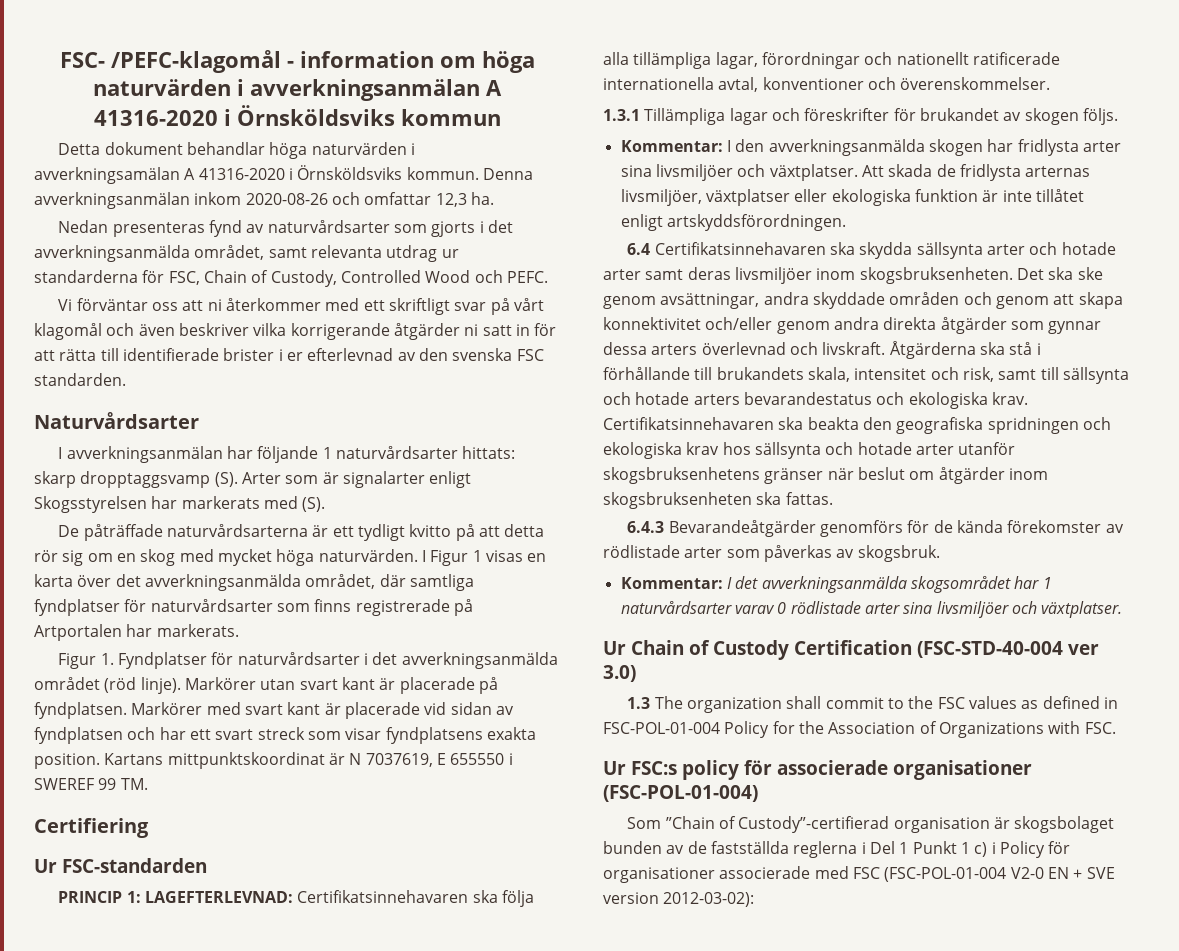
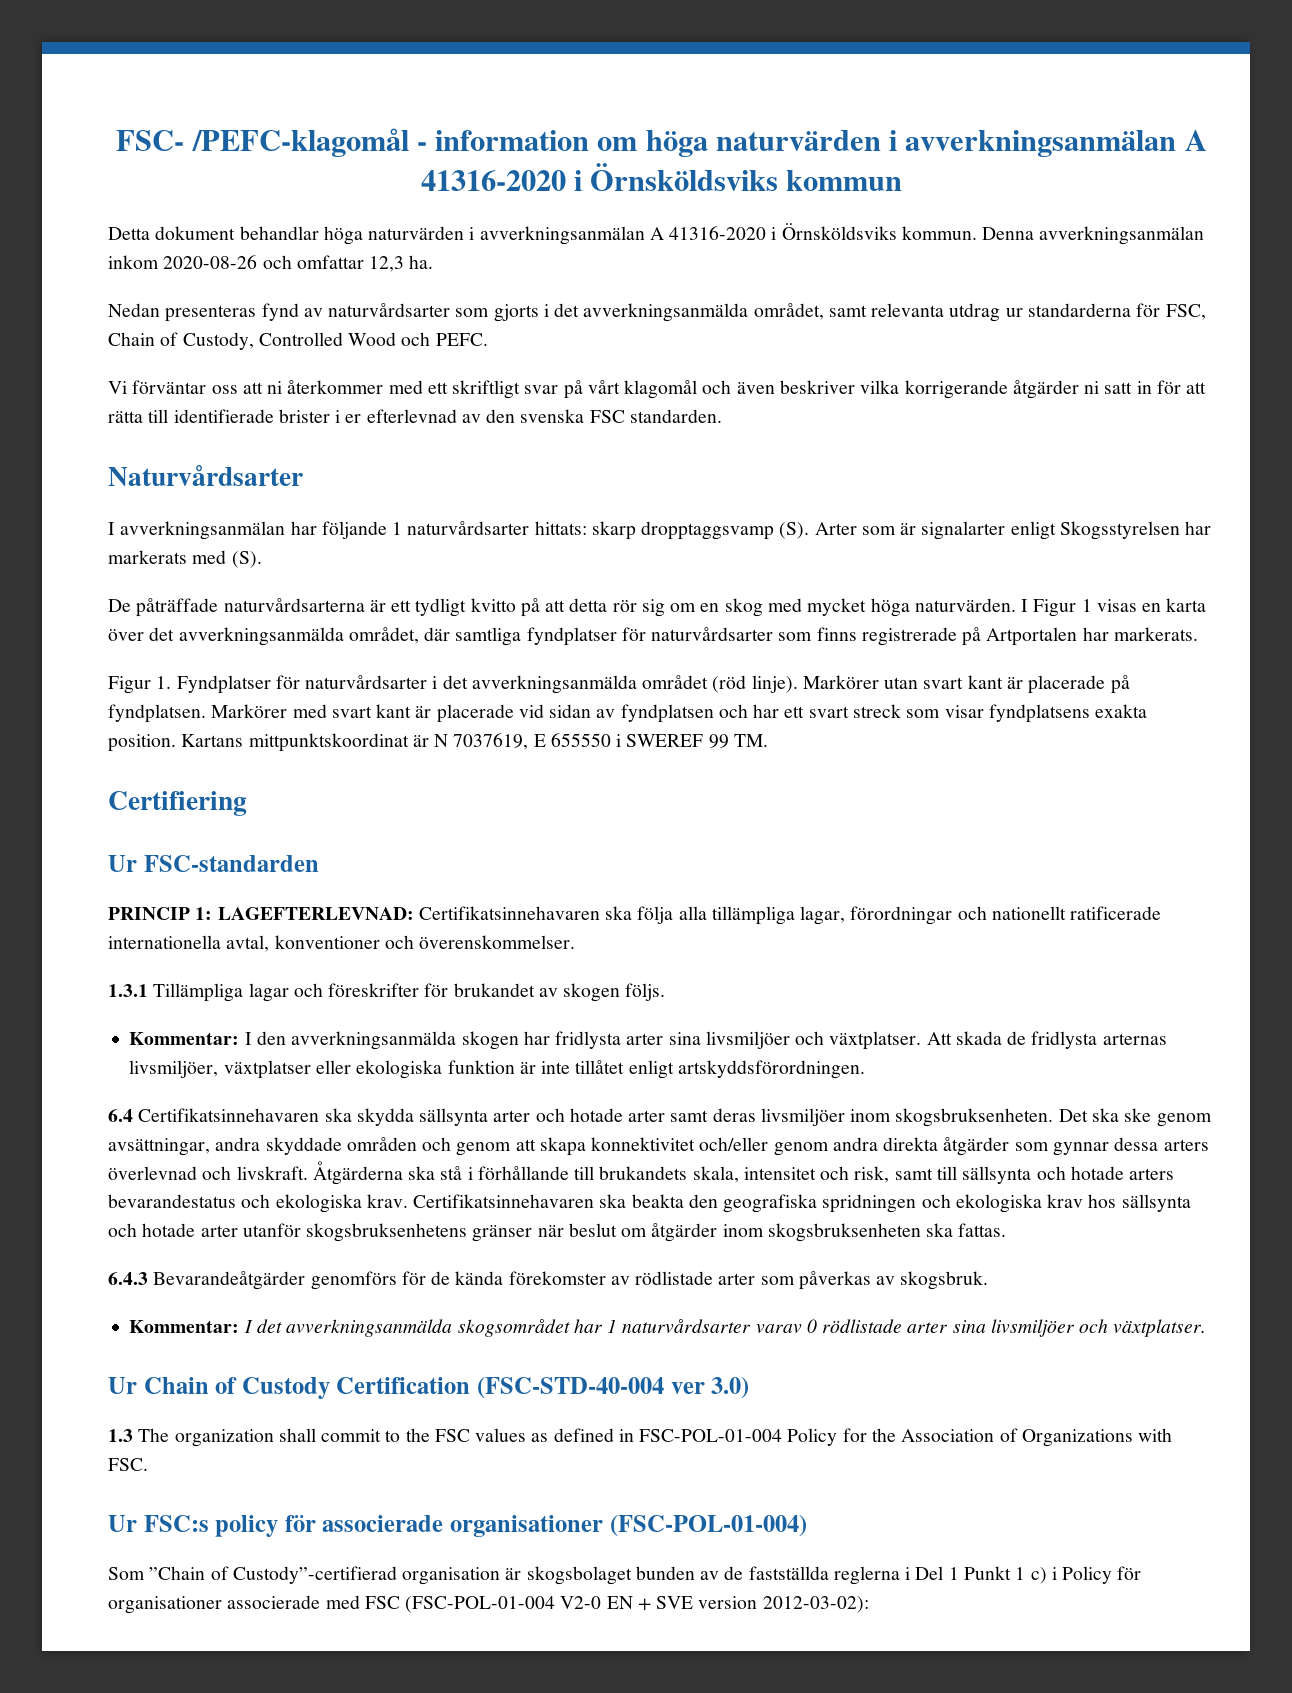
[34,167,180,184] avverkningsamälan -> [479,226,645,245] avverkningsanmälan

